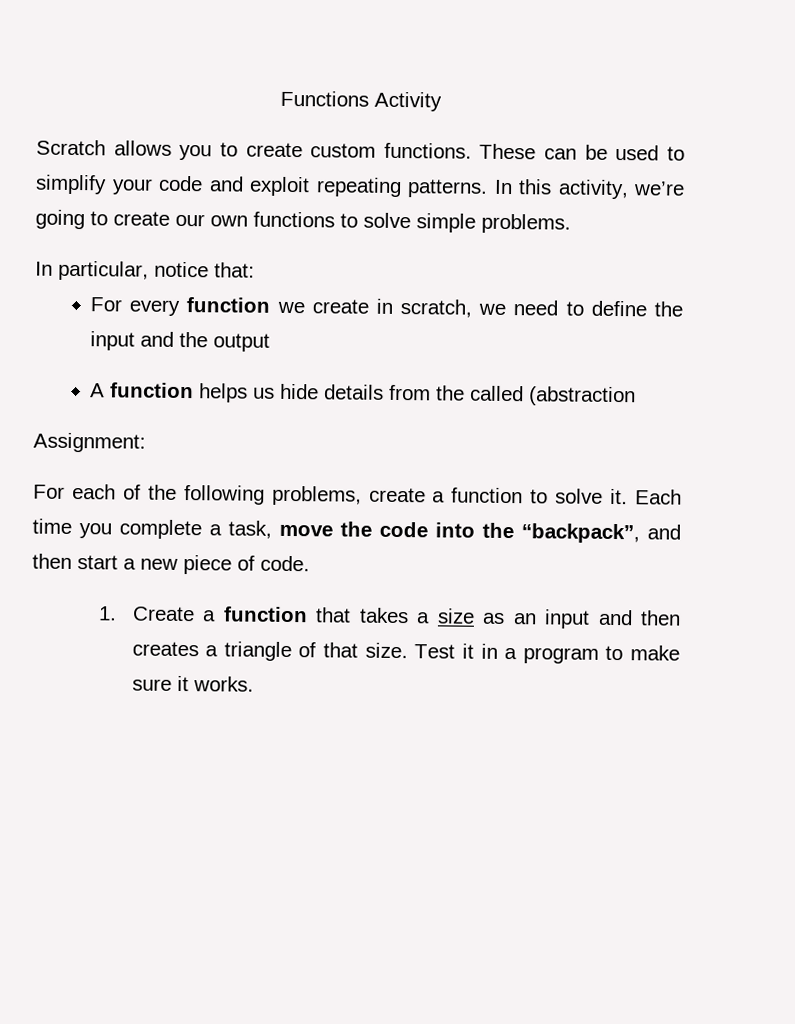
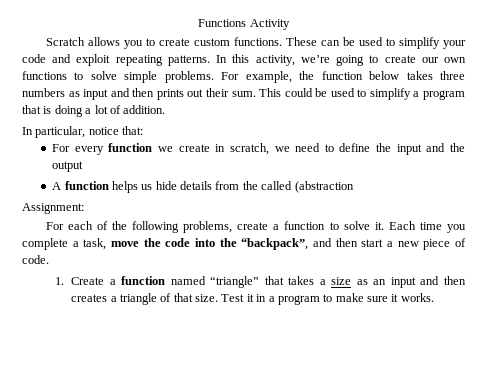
(571, 223) none -> [221,71,465,83] [22,88,465,100] [22,105,166,117] For example, the function below takes three numbers as input and then prints out their sum. This could be used to simplify a program that is doing a lot of addition.
(308, 614) none -> [170,276,260,288] named “triangle”

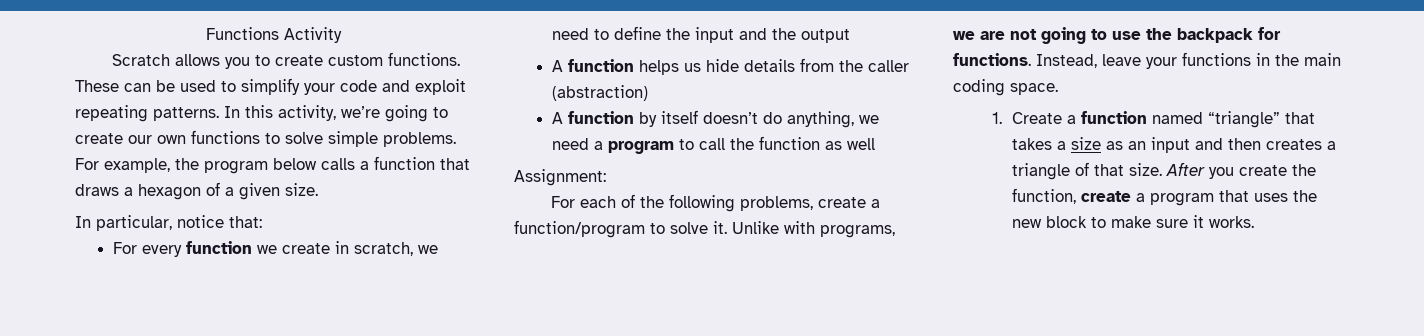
[321,71,465,80] [22,88,465,100] [22,105,166,117] function below takes three numbers as input and then prints out their sum. This could be used to simplify a program that is doing a lot of addition. -> [204,156,470,174] [75,182,318,200] program below calls a function that draws a hexagon of a given size.
[261,181,354,193] called (abstraction -> [868,60,910,72] [552,85,649,101] [552,110,880,128] [552,136,876,154] caller (abstraction) // A function by itself doesn’t do anything, we need a program to call the function as well
[284,221,326,230] function -> [514,220,645,238] function/program
[388,221,467,233] [22,238,467,250] [22,255,49,264] Each time you complete a task, move the code into the “backpack”, and then start a new piece of code. -> [732,221,895,238] [953,27,1281,44] [953,52,1341,69] [953,79,1058,96] Unlike with programs, we are not going to use the backpack for functions. Instead, leave your functions in the main coding space.
[221,294,320,305] Test it in a program -> [1166,162,1317,179] [1012,188,1318,206] [1012,216,1088,228] After you create the function, create a program that uses the new block

